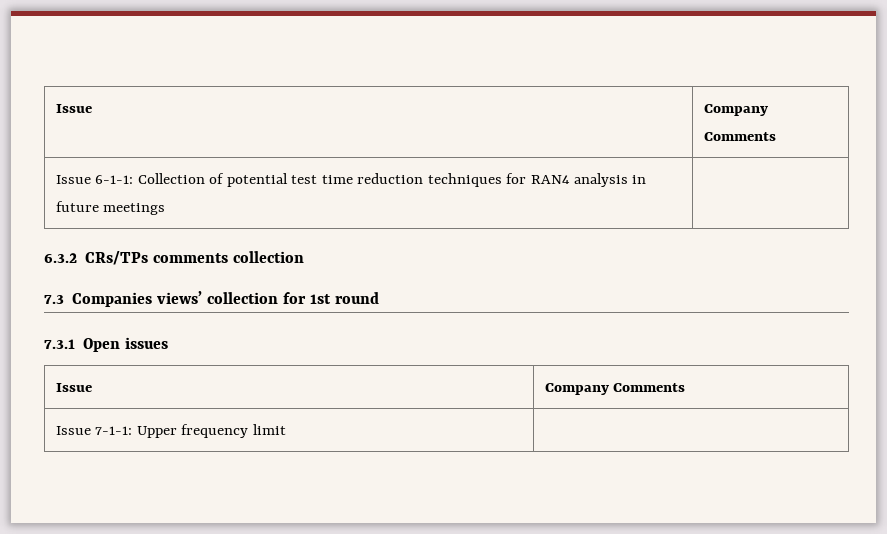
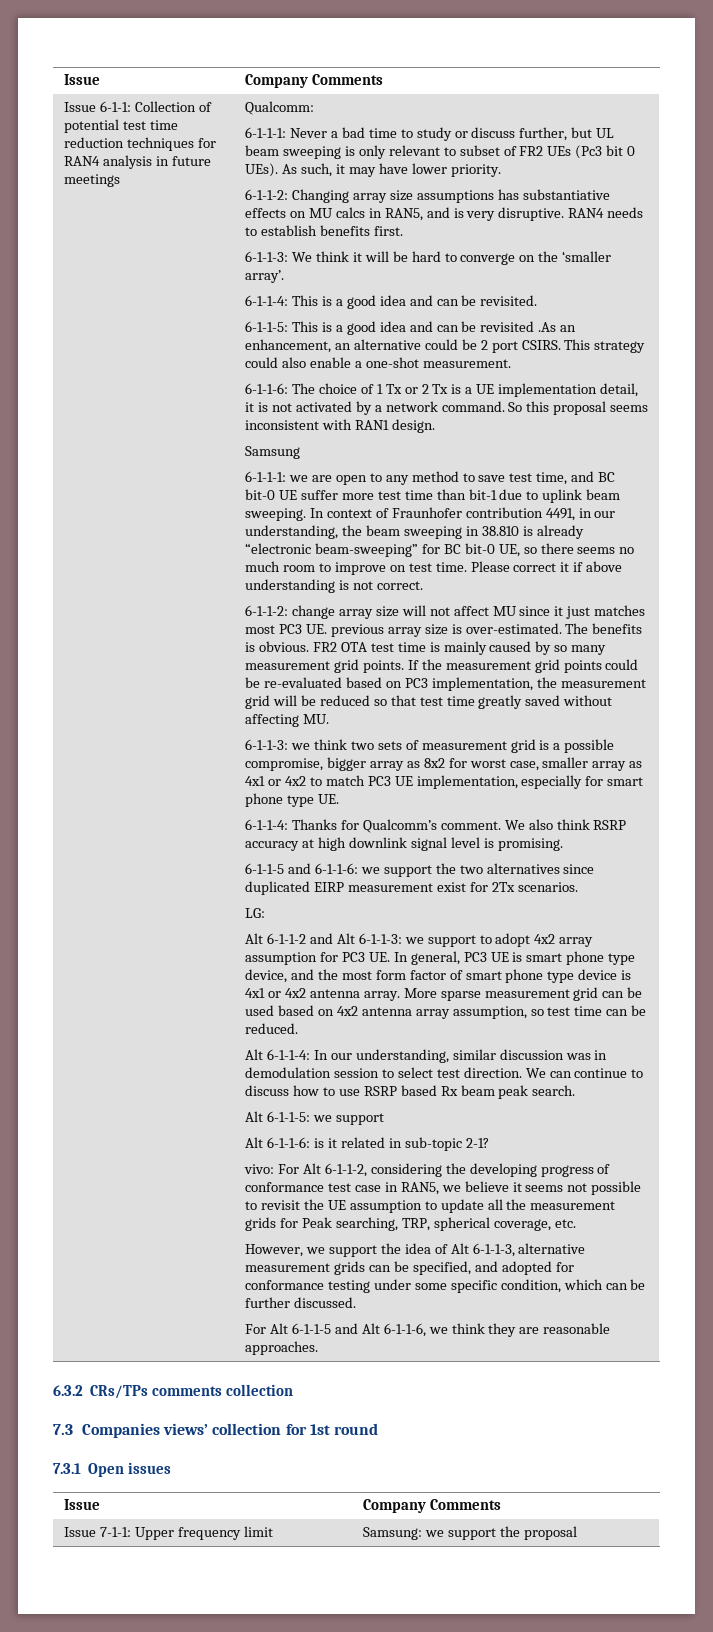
(166, 209) none -> [245,101,315,115] [245,127,615,141] [245,145,636,159] [245,163,501,177] [245,189,610,203] [245,207,644,221] [245,225,403,236] [245,251,612,265] [245,270,285,283] [245,295,538,309] [245,321,577,335] [245,339,646,353] [245,357,511,368] [245,383,639,397] [245,401,649,415] [245,419,435,433] [245,446,301,459] [245,471,616,485] [245,489,621,503] [245,507,616,521] [245,525,584,539] [245,543,635,557] [245,561,623,575] [245,579,423,593] [245,605,646,619] [245,623,643,637] [245,641,607,655] [245,659,639,673] [245,677,646,691] [245,695,613,709] [245,714,330,727] [245,739,615,753] [245,757,643,771] [245,775,644,789] [245,793,339,807] [245,819,627,833] [245,837,563,851] [245,863,595,877] [245,881,578,895] [245,908,266,918] [245,933,594,947] [245,951,636,965] [245,969,632,983] [245,987,643,1001] [245,1005,647,1019] [245,1023,299,1034] [245,1049,608,1063] [245,1067,644,1078] [245,1085,576,1099] [245,1111,384,1125] [245,1137,489,1151] [244,1163,611,1177] [245,1181,642,1195] [245,1199,616,1213] [245,1217,576,1231] [245,1243,586,1257] [245,1261,574,1275] [245,1279,646,1293] [245,1297,357,1308] [245,1323,611,1337] [245,1341,319,1355] Qualcomm: // 6-1-1-1: Never a bad time to study or discuss further, but UL beam sweeping is only relevant to subset of FR2 UEs (Pc3 bit 0 UEs). As such, it may have lower priority. // 6-1-1-2: Changing array size assumptions has substantiative effects on MU calcs in RAN5, and is very disruptive. RAN4 needs to establish benefits first. // 6-1-1-3: We think it will be hard to converge on the ‘smaller array’. // 6-1-1-4: This is a good idea and can be revisited. // 6-1-1-5: This is a good idea and can be revisited .As an enhancement, an alternative could be 2 port CSIRS. This strategy could also enable a one-shot measurement. // 6-1-1-6: The choice of 1 Tx or 2 Tx is a UE implementation detail, it is not activated by a network command. So this proposal seems inconsistent with RAN1 design. // Samsung // 6-1-1-1: we are open to any method to save test time, and BC bit-0 UE suffer more test time than bit-1 due to uplink beam sweeping. In context of Fraunhofer contribution 4491, in our understanding, the beam sweeping in 38.810 is already “electronic beam-sweeping” for BC bit-0 UE, so there seems no much room to improve on test time. Please correct it if above understanding is not correct. // 6-1-1-2: change array size will not affect MU since it just matches most PC3 UE. previous array size is over-estimated. The benefits is obvious. FR2 OTA test time is mainly caused by so many measurement grid points. If the measurement grid points could be re-evaluated based on PC3 implementation, the measurement grid will be reduced so that test time greatly saved without affecting MU. // 6-1-1-3: we think two sets of measurement grid is a possible compromise, bigger array as 8x2 for worst case, smaller array as 4x1 or 4x2 to match PC3 UE implementation, especially for smart phone type UE. // 6-1-1-4: Thanks for Qualcomm’s comment. We also think RSRP accuracy at high downlink signal level is promising. // 6-1-1-5 and 6-1-1-6: we support the two alternatives since duplicated EIRP measurement exist for 2Tx scenarios. // LG: // Alt 6-1-1-2 and Alt 6-1-1-3: we support to adopt 4x2 array assumption for PC3 UE. In general, PC3 UE is smart phone type device, and the most form factor of smart phone type device is 4x1 or 4x2 antenna array. More sparse measurement grid can be used based on 4x2 antenna array assumption, so test time can be reduced. // Alt 6-1-1-4: In our understanding, similar discussion was in demodulation session to select test direction. We can continue to discuss how to use RSRP based Rx beam peak search. // Alt 6-1-1-5: we support // Alt 6-1-1-6: is it related in sub-topic 2-1? // vivo: For Alt 6-1-1-2, considering the developing progress of conformance test case in RAN5, we believe it seems not possible to revisit the UE assumption to update all the measurement grids for Peak searching, TRP, spherical coverage, etc. // However, we support the idea of Alt 6-1-1-3, alternative measurement grids can be specified, and adopted for conformance testing under some specific condition, which can be further discussed. // For Alt 6-1-1-5 and Alt 6-1-1-6, we think they are reasonable approaches.
(286, 429) none -> [363,1526,577,1540] Samsung: we support the proposal

